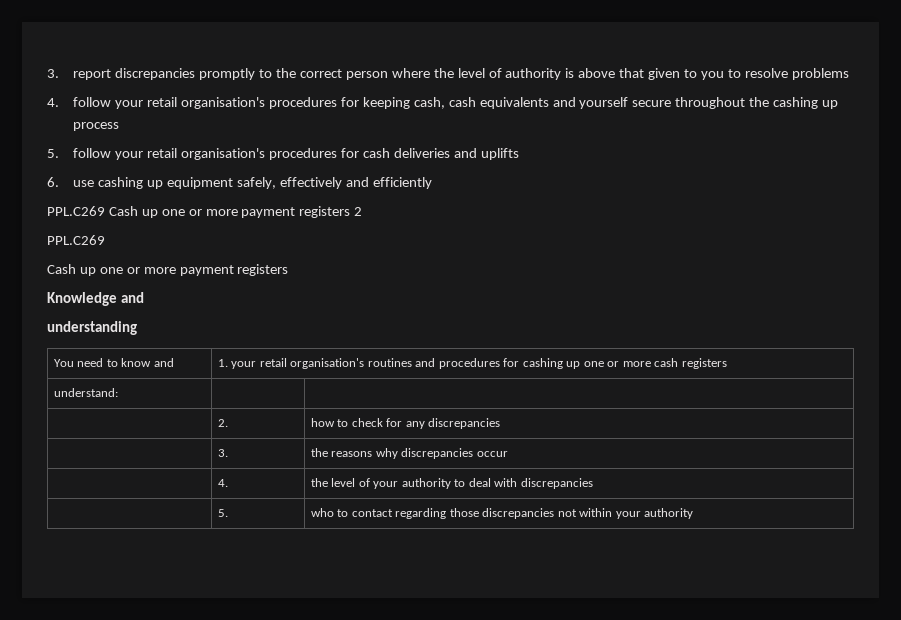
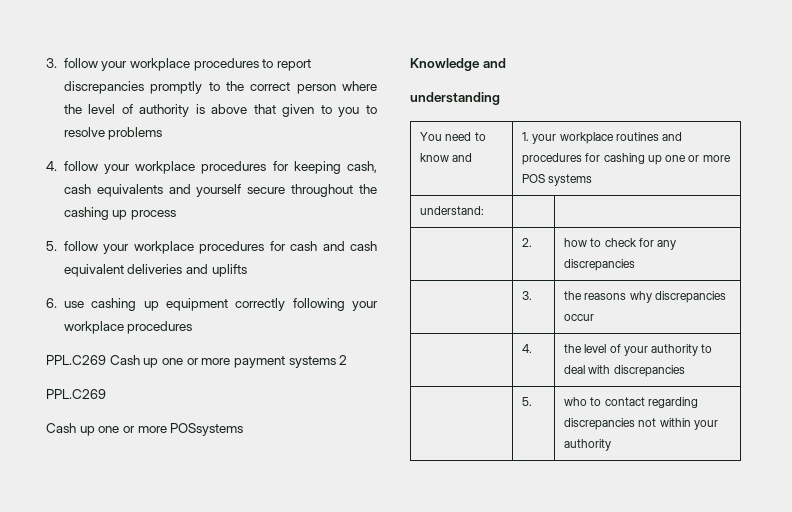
[47,69,59,78] 3. -> [46,58,274,71] 3. follow your workplace procedures to
[147,97,266,109] retail organisation's -> [135,161,196,174] workplace
[147,148,266,160] retail organisation's -> [133,241,194,254] workplace
(390, 153) none -> [322,241,378,251] [63,264,124,277] and cash equivalent
[237,177,432,189] safely, effectively and efficiently -> [235,298,378,311] [63,321,193,334] correctly following your workplace procedures
[299,206,351,218] registers -> [288,356,336,368] systems
[179,264,289,276] payment registers -> [170,423,244,436] POSsystems
[259,358,365,369] retail organisation's -> [559,132,614,144] workplace
[654,358,727,369] cash registers -> [522,174,593,186] POS systems
[449,508,479,517] those -> (698, 402) none

